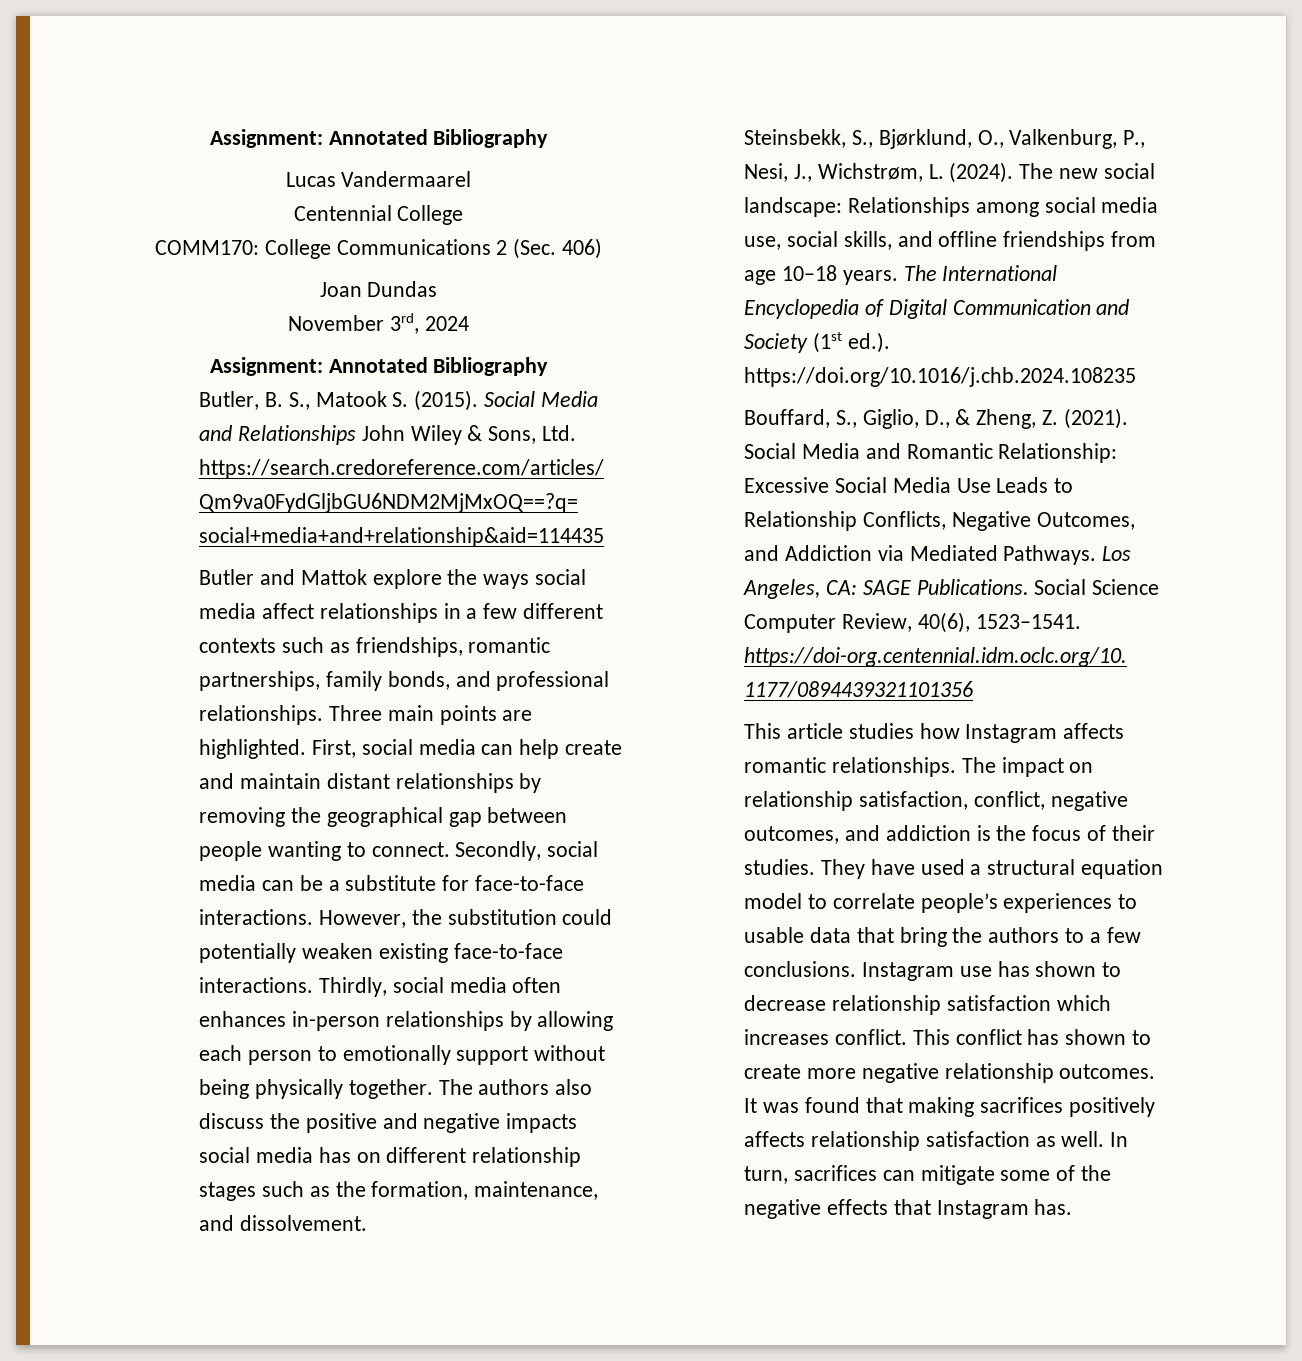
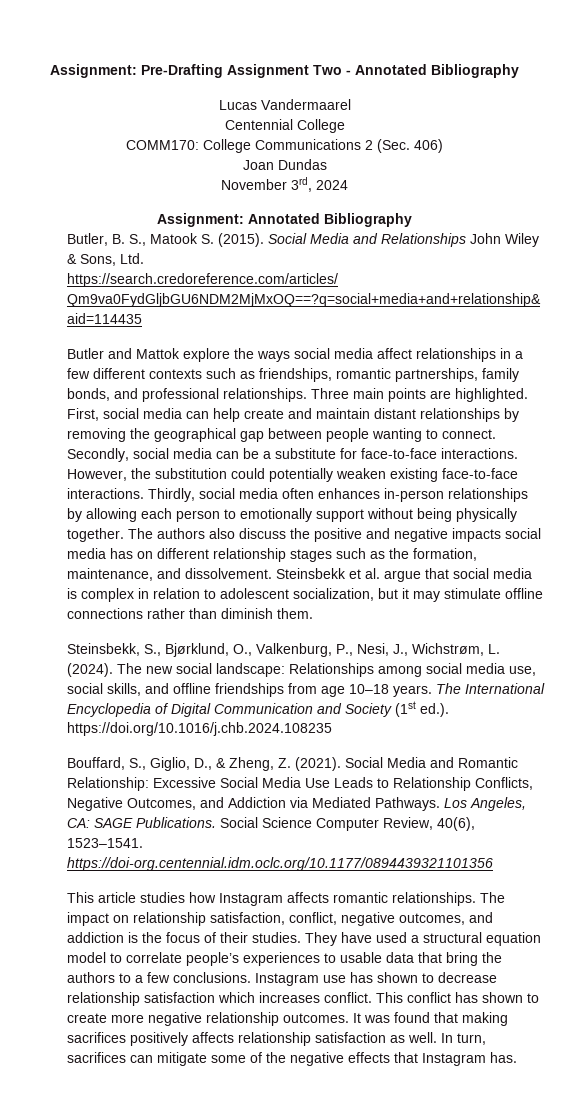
[209,129,323,148] Assignment: -> [50,64,351,78] Assignment: Pre-Drafting Assignment Two -
(367, 1223) none -> [276,568,533,582] [67,588,544,602] [67,608,314,619] Steinsbekk et al. argue that social media is complex in relation to adolescent socialization, but it may stimulate offline connections rather than diminish them.

